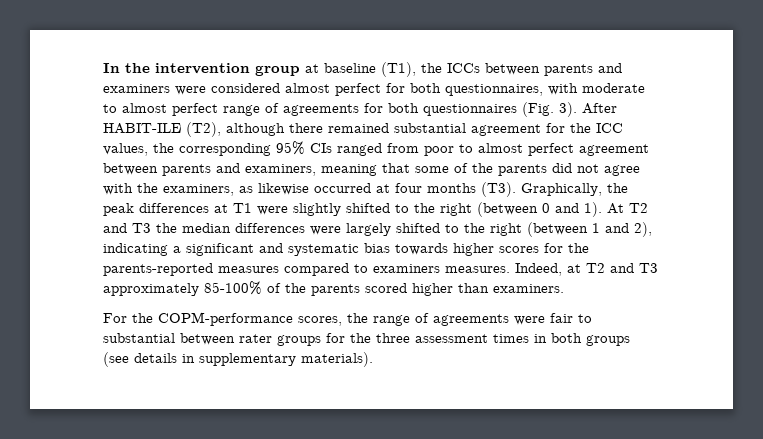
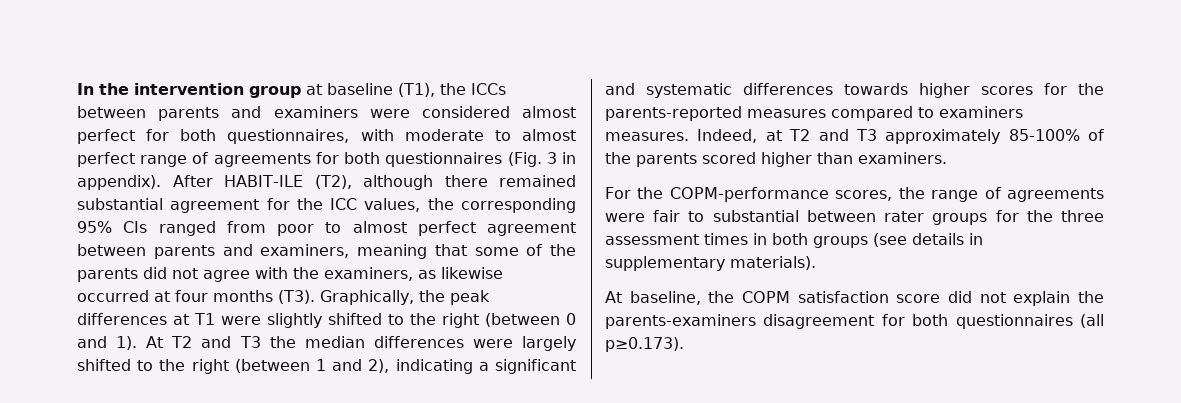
[559,102,577,117] 3). -> [546,152,576,164] [77,175,161,190] 3 in appendix).
[364,243,390,253] bias -> [743,83,833,95] differences
(373, 359) none -> [605,291,1104,306] [605,314,1104,329] [605,337,684,352] // At baseline, the COPM satisfaction score did not explain the parents-examiners disagreement for both questionnaires (all p≥0.173).

